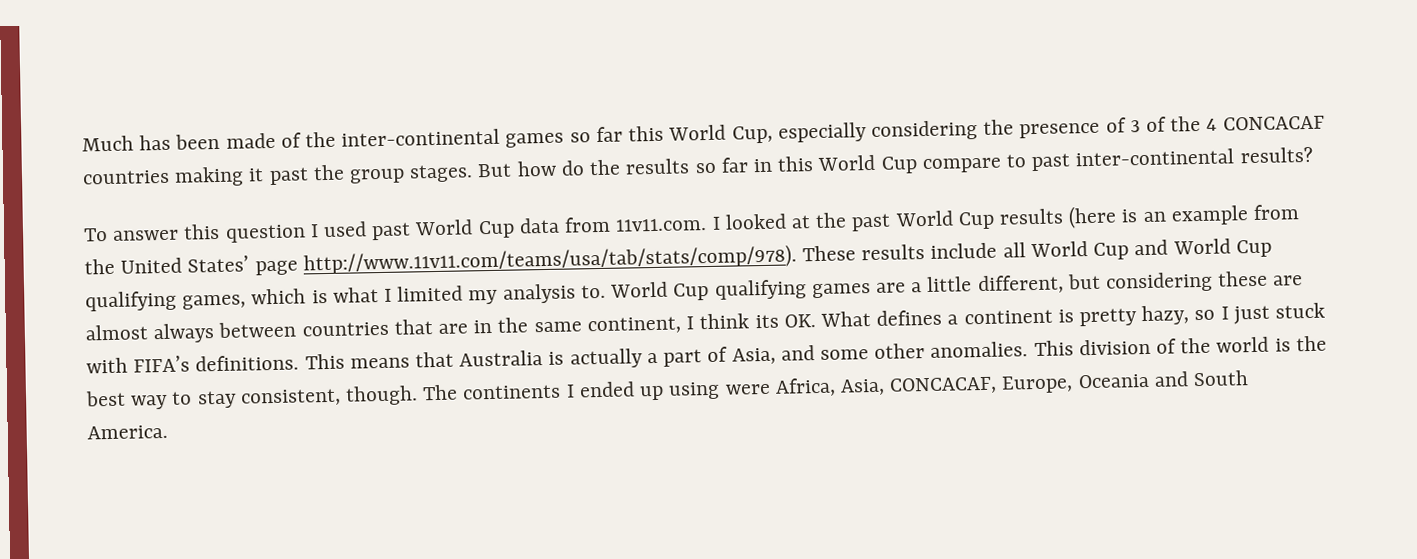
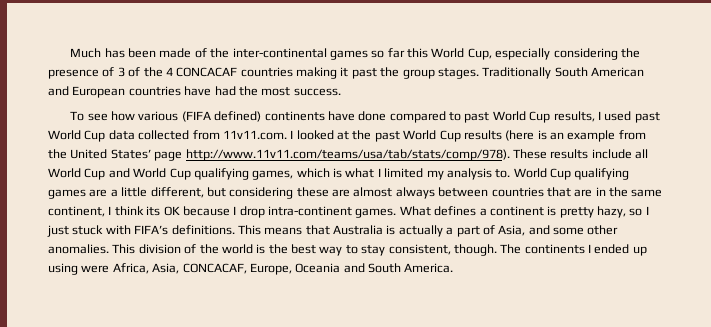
[477,146,1313,178] [83,223,306,243] But how do the results so far in this World Cup compare to past inter-continental results? // To answer this question -> [482,67,644,79] [48,86,341,98] [70,111,595,123] Traditionally South American and European countries have had the most success. // To see how various (FIFA defined) continents have done compared to past World Cup results,
(560, 225) none -> [138,130,190,140] collected
[783,314,816,328] OK. -> [163,206,397,218] OK because I drop intra-continent games.

